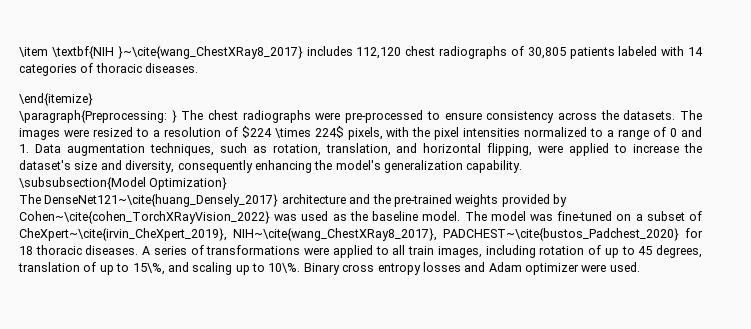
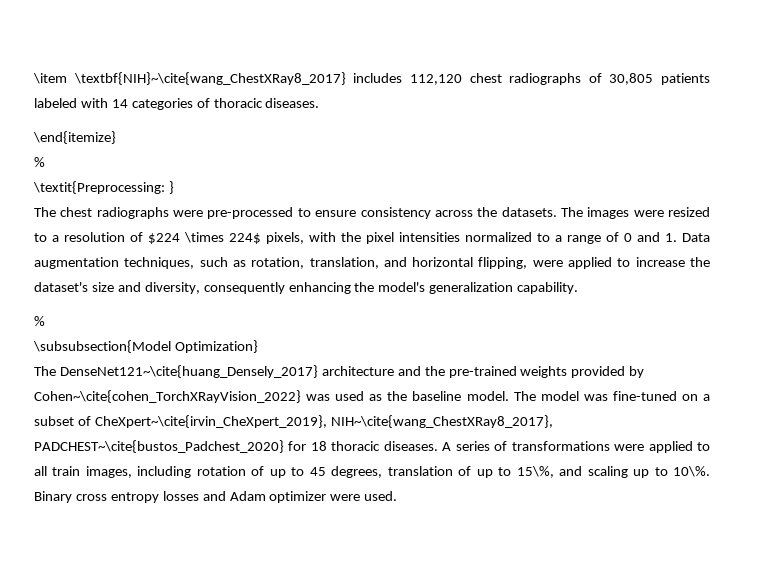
[51,46,303,59] \textbf{NIH }~\cite{wang_ChestXRay8_2017} -> [73,72,346,85] \textbf{NIH}~\cite{wang_ChestXRay8_2017}
[19,110,167,123] \paragraph{Preprocessing: -> [34,157,45,167] [33,181,165,194] % // \textit{Preprocessing:
(177, 116) none -> (174, 187) //
(523, 166) none -> [34,316,45,326] // %

